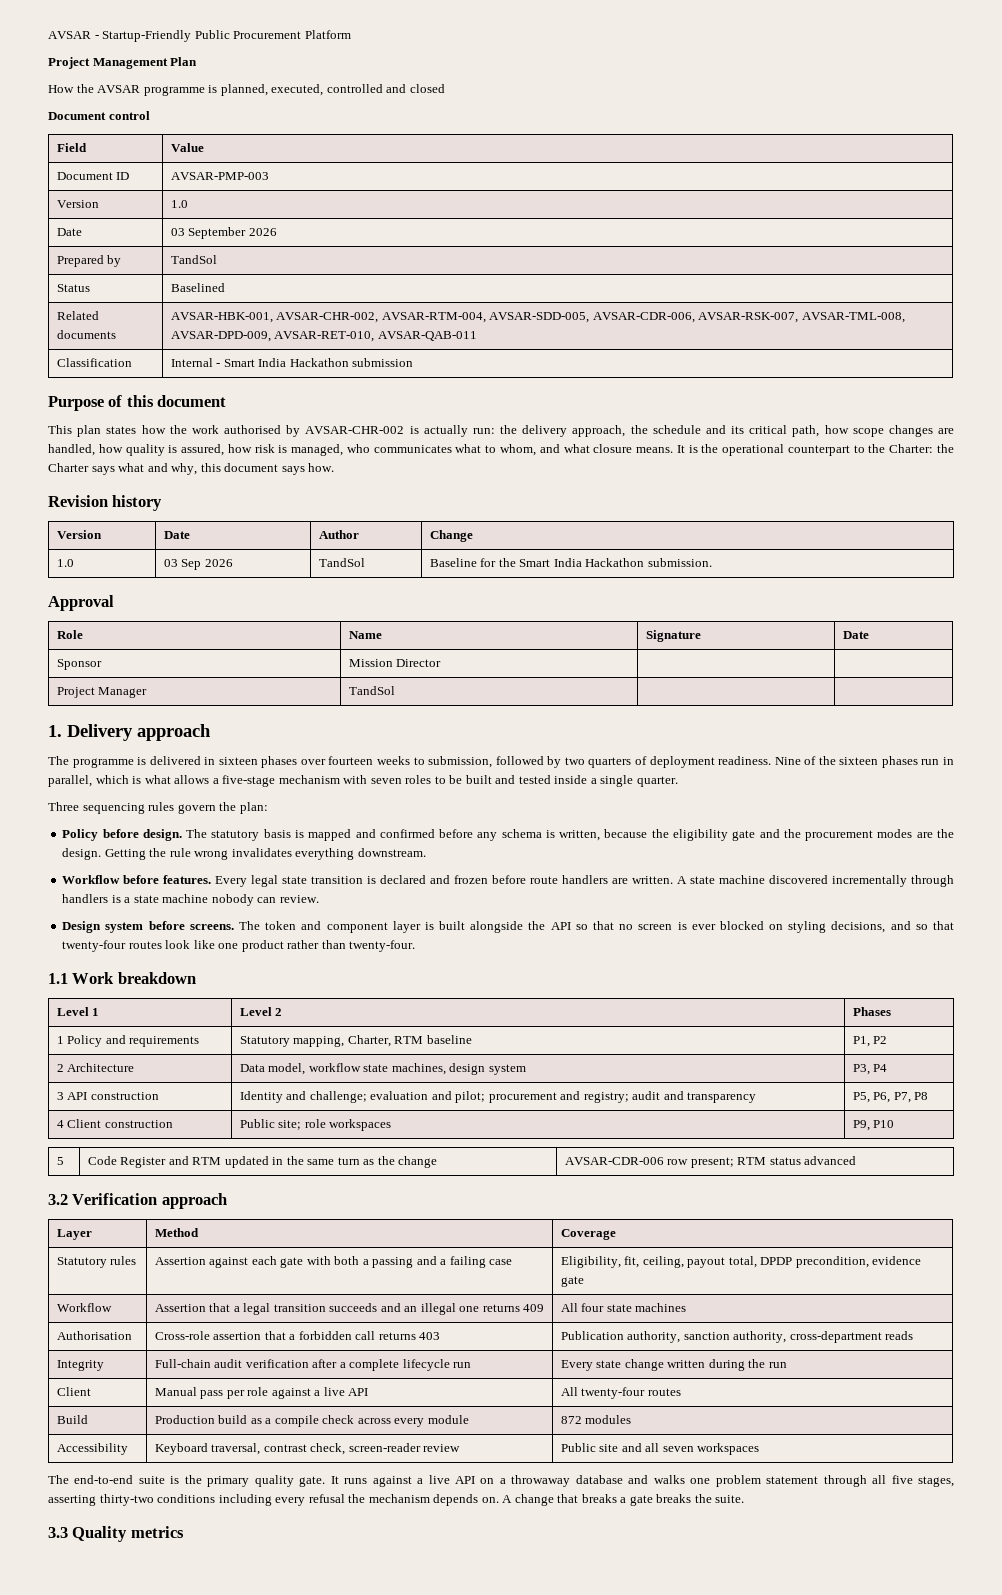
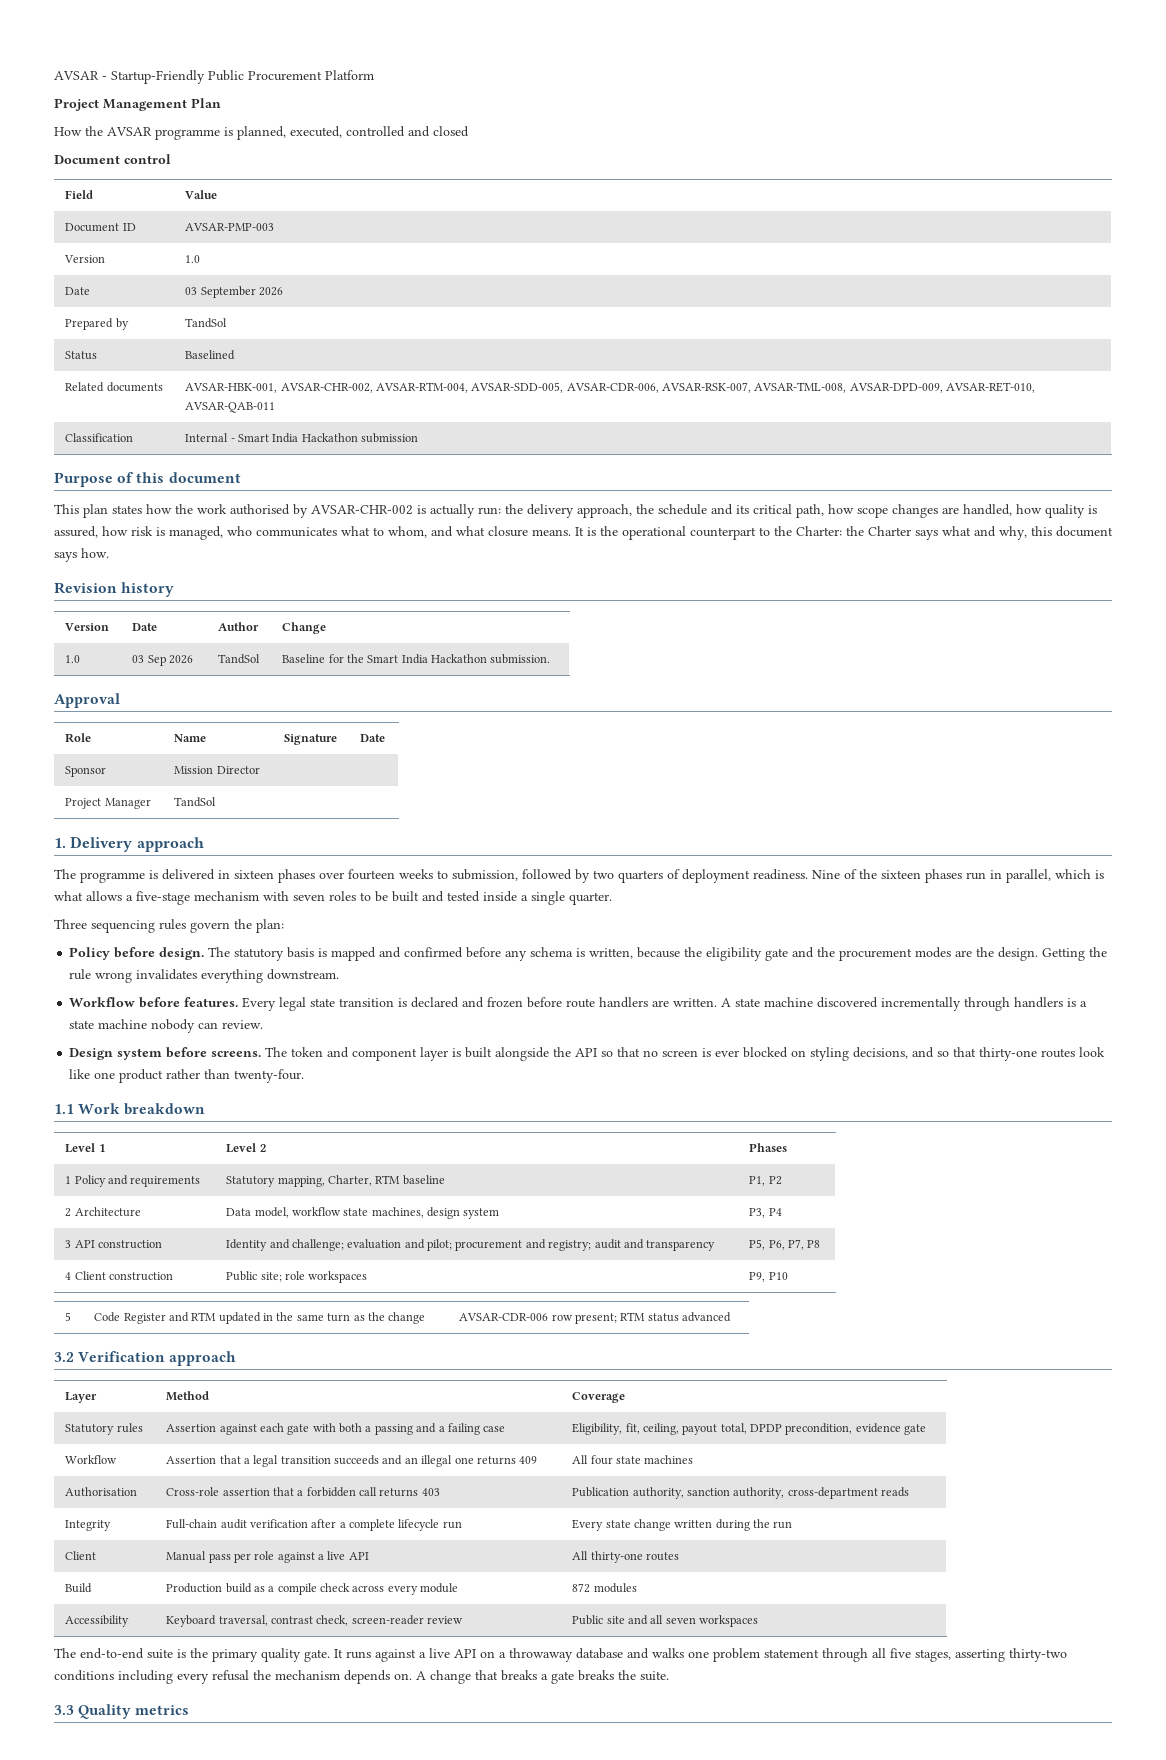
[62,940,127,952] twenty-four -> [979,1047,1038,1061] thirty-one
[581,1387,646,1399] twenty-four -> [590,1551,643,1563] thirty-one

